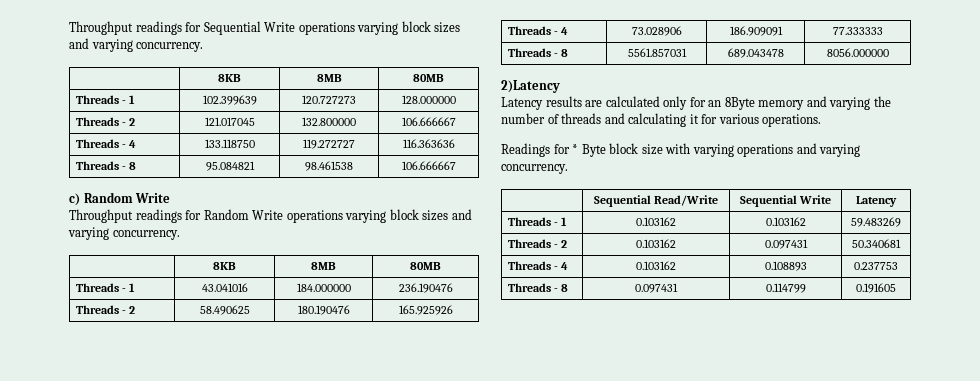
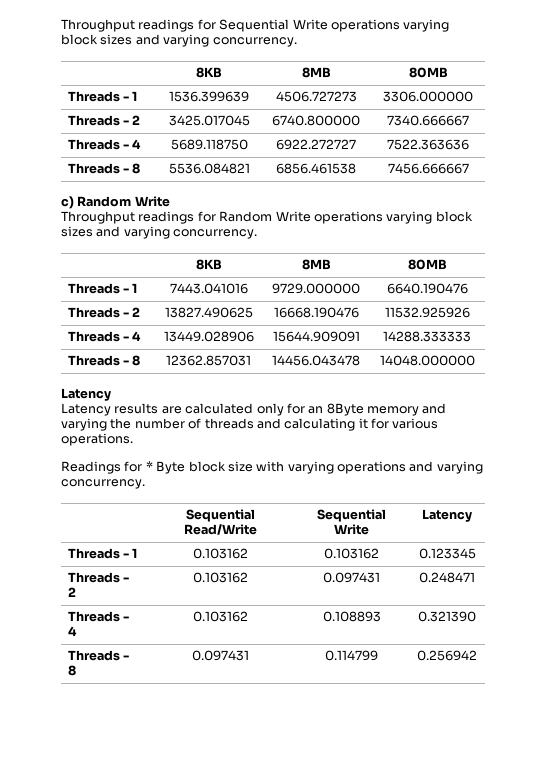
[202,95,257,105] [302,95,356,104] [401,95,456,104] [76,117,136,126] [204,117,255,126] [302,117,356,126] [401,117,456,126] [76,139,137,148] [204,139,255,148] [303,139,355,149] [402,139,455,148] [76,161,137,170] [205,161,255,171] [305,161,353,171] [401,161,456,170] 102.399639 | 120.727273 | 128.000000 // Threads - 2 | 121.017045 | 132.800000 | 106.666667 // Threads - 4 | 133.118750 | 119.272727 | 116.363636 // Threads - 8 | 95.084821 | 98.461538 | 106.666667 -> [169,91,249,102] [275,91,357,102] [383,91,473,102] [67,115,141,126] [168,115,250,126] [272,115,360,126] [387,115,469,126] [67,139,142,150] [170,139,248,150] [276,139,356,150] [387,139,469,150] [67,163,141,174] [168,163,250,174] [276,163,356,174] [387,163,469,174] 1536.399639 | 4506.727273 | 3306.000000 // Threads - 2 | 3425.017045 | 6740.800000 | 7340.666667 // Threads - 4 | 5689.118750 | 6922.272727 | 7522.363636 // Threads - 8 | 5536.084821 | 6856.461538 | 7456.666667
[201,283,248,292] [296,283,351,292] [398,283,453,293] [76,305,136,314] [199,305,250,315] [297,305,350,315] [398,305,453,315] [508,26,569,35] [631,26,682,36] [729,26,783,36] [832,27,883,35] [508,48,569,57] [627,48,687,57] [727,48,784,58] [826,48,889,57] [501,80,560,93] 43.041016 | 184.000000 | 236.190476 // Threads - 2 | 58.490625 | 180.190476 | 165.925926 // Threads - 4 | 73.028906 | 186.909091 | 77.333333 // Threads - 8 | 5561.857031 | 689.043478 | 8056.000000 // 2)Latency -> [169,283,248,294] [272,283,360,294] [386,283,468,294] [67,307,141,318] [164,307,253,318] [273,307,359,318] [384,307,470,318] [67,331,142,342] [163,331,254,342] [272,331,360,342] [383,331,471,342] [67,355,141,366] [166,355,251,366] [272,355,360,366] [379,355,475,366] [61,388,111,401] 7443.041016 | 9729.000000 | 6640.190476 // Threads - 2 | 13827.490625 | 16668.190476 | 11532.925926 // Threads - 4 | 13449.028906 | 15644.909091 | 14288.333333 // Threads - 8 | 12362.857031 | 14456.043478 | 14048.000000 // Latency
[851,217,901,227] 59.483269 -> [418,548,476,559] 0.123345
[852,239,901,248] 50.340681 -> [419,572,475,583] 0.248471
[854,262,898,270] 0.237753 -> [418,611,476,622] 0.321390
[856,283,896,293] 0.191605 -> [417,650,477,661] 0.256942

